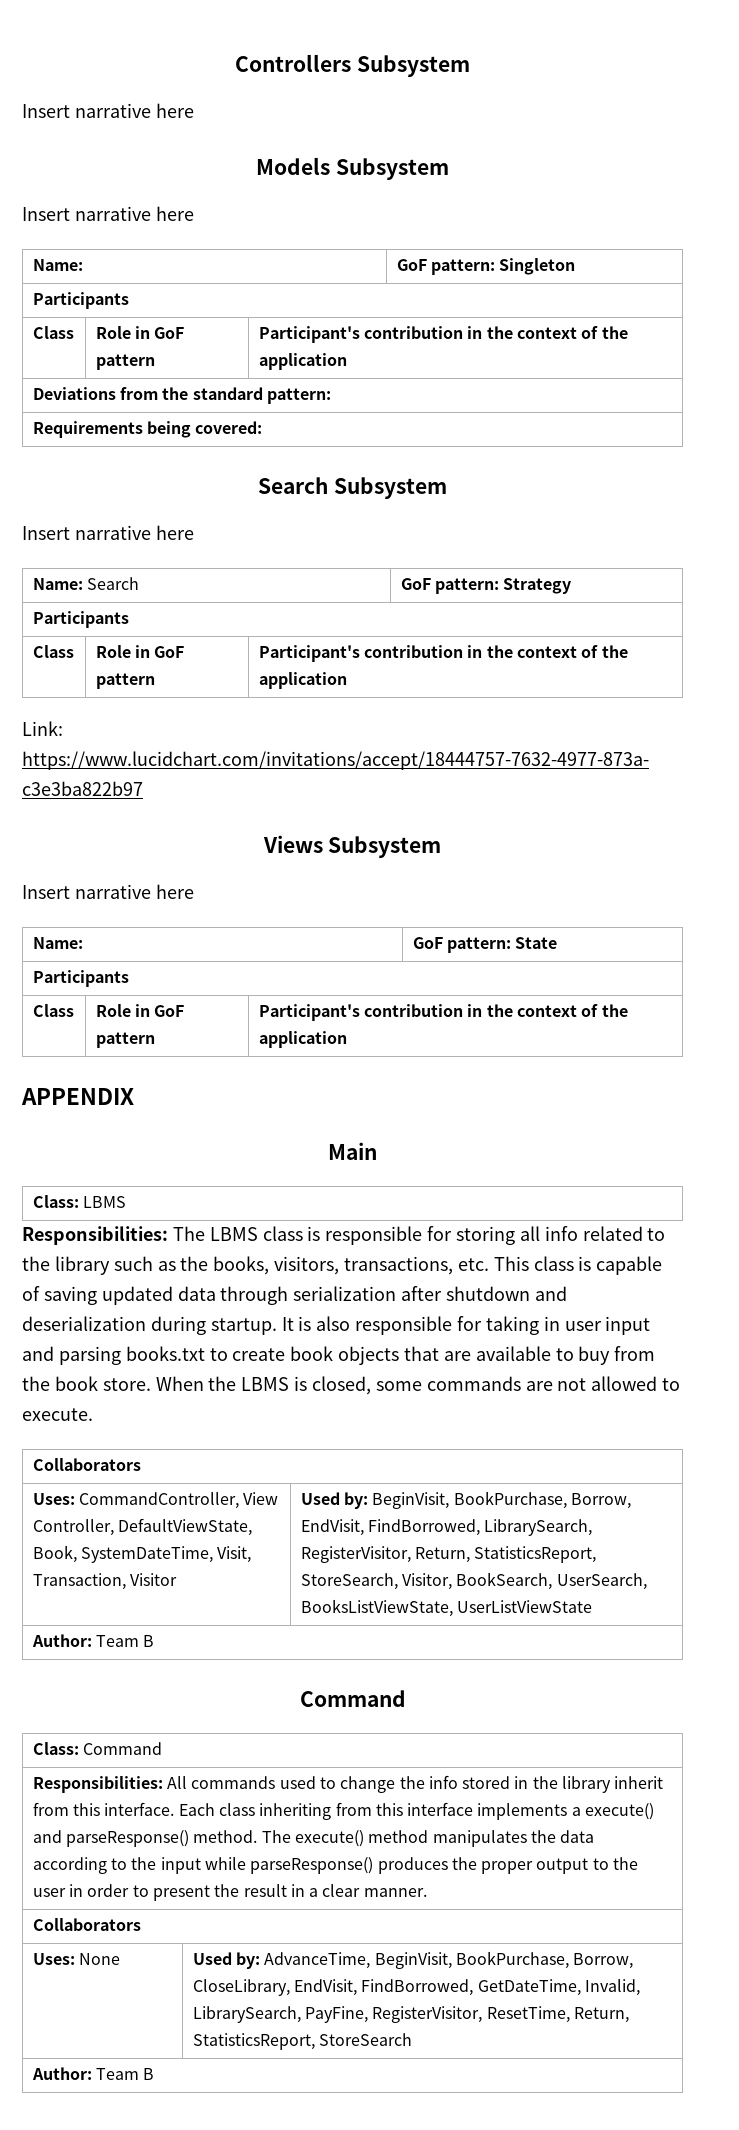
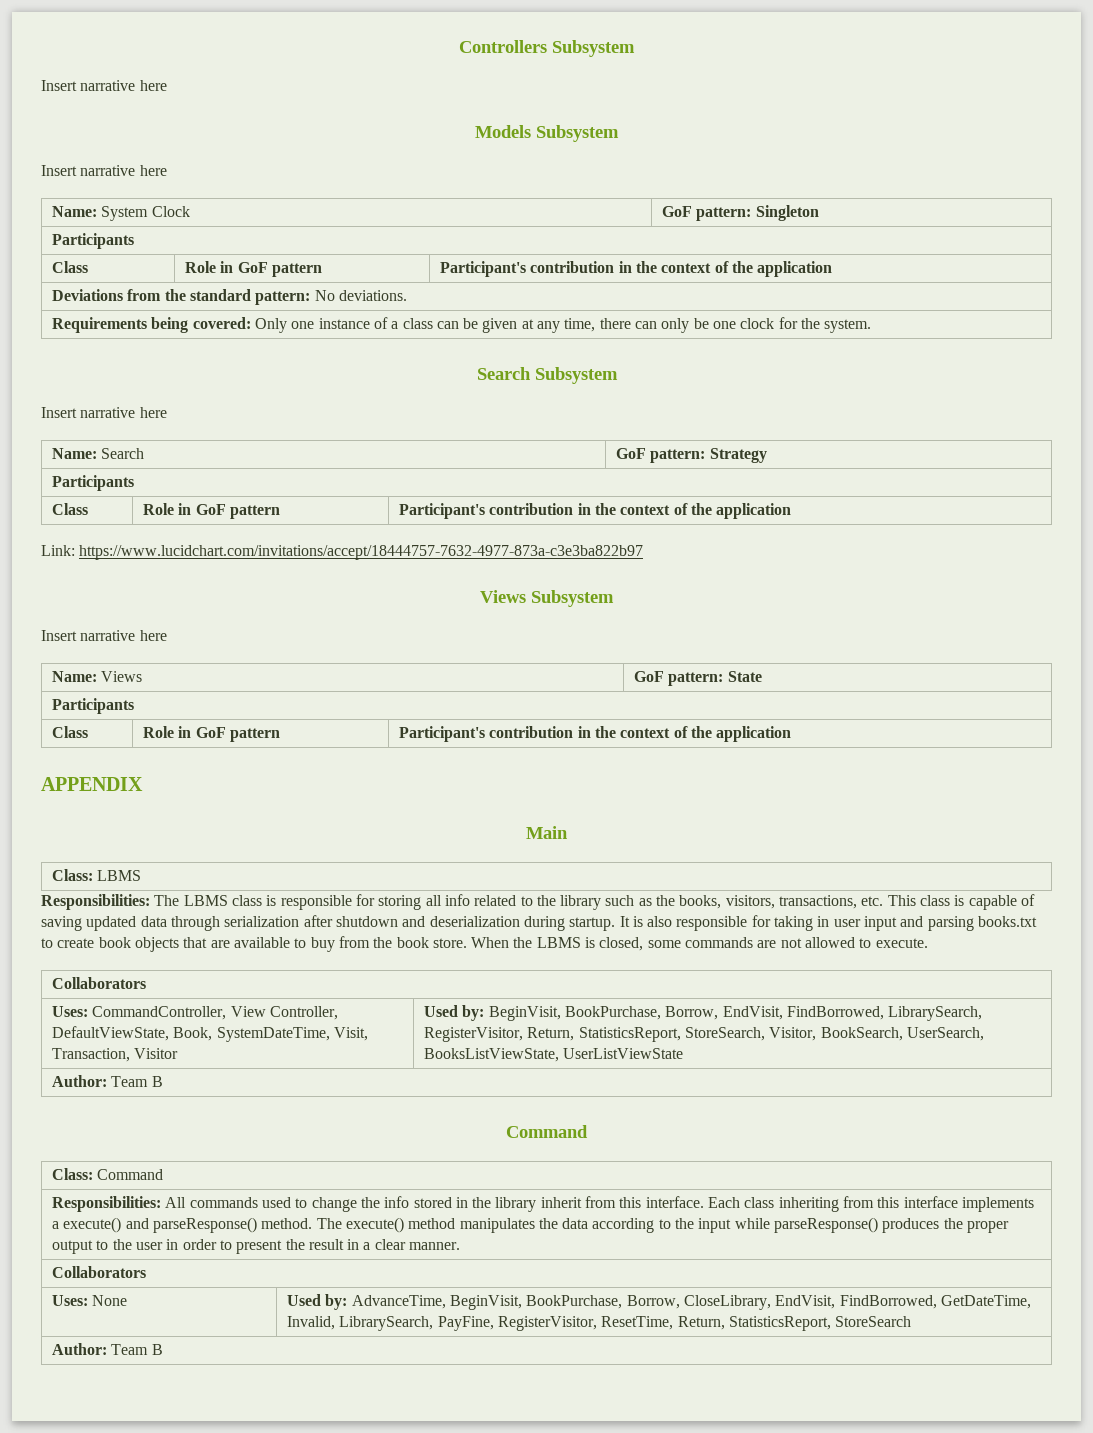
(83, 265) none -> [101,206,190,221] System Clock
(331, 396) none -> [314,290,407,301] No deviations.
(263, 427) none -> [254,317,872,333] Only one instance of a class can be given at any time, there can only be one clock for the system.
(83, 943) none -> [101,671,143,682] Views

